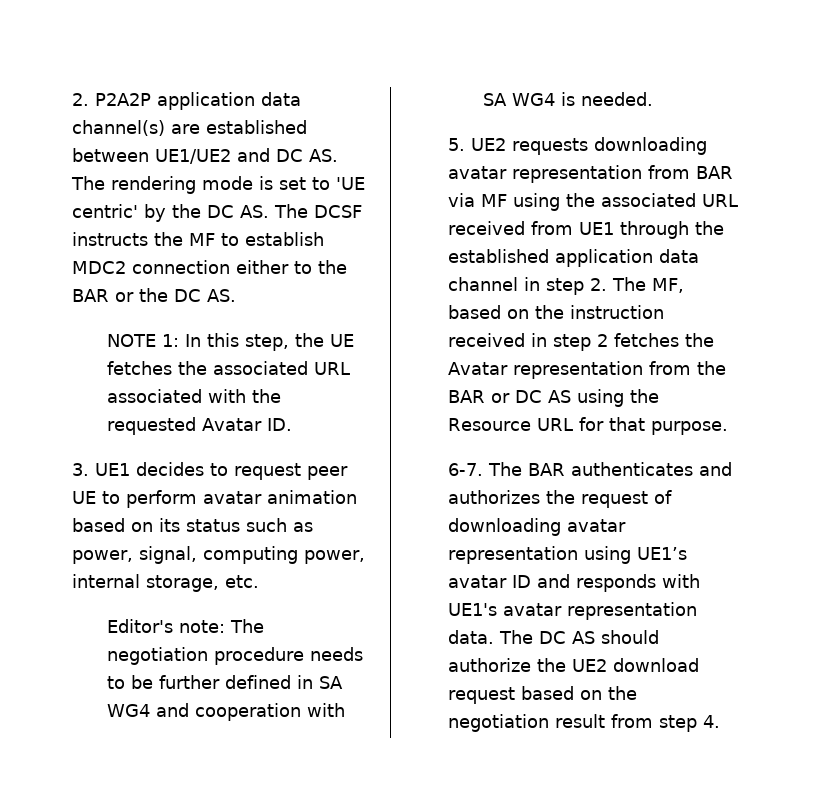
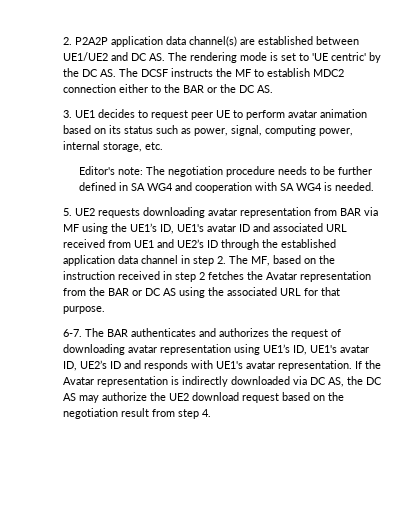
[107,333,355,351] [107,361,351,375] [107,389,282,403] [107,417,293,435] // NOTE 1: In this step, the UE fetches the associated URL associated with the requested Avatar ID. -> (274, 89) none
(596, 200) none -> [130,223,271,234] UE1’s ID, UE1's avatar ID and
(615, 228) none -> [157,239,219,248] and UE2’s ID
[448,418,532,431] Resource -> [227,287,278,296] associated
[448,575,508,588] avatar -> [293,345,370,355] [63,360,108,371] ID, UE1's avatar ID, UE2’s
[567,602,698,620] [448,630,660,644] representation data. The DC AS should -> [278,360,382,371] [63,376,383,387] [63,393,100,403] representation. If the Avatar representation is indirectly downloaded via DC AS, the DC AS may

